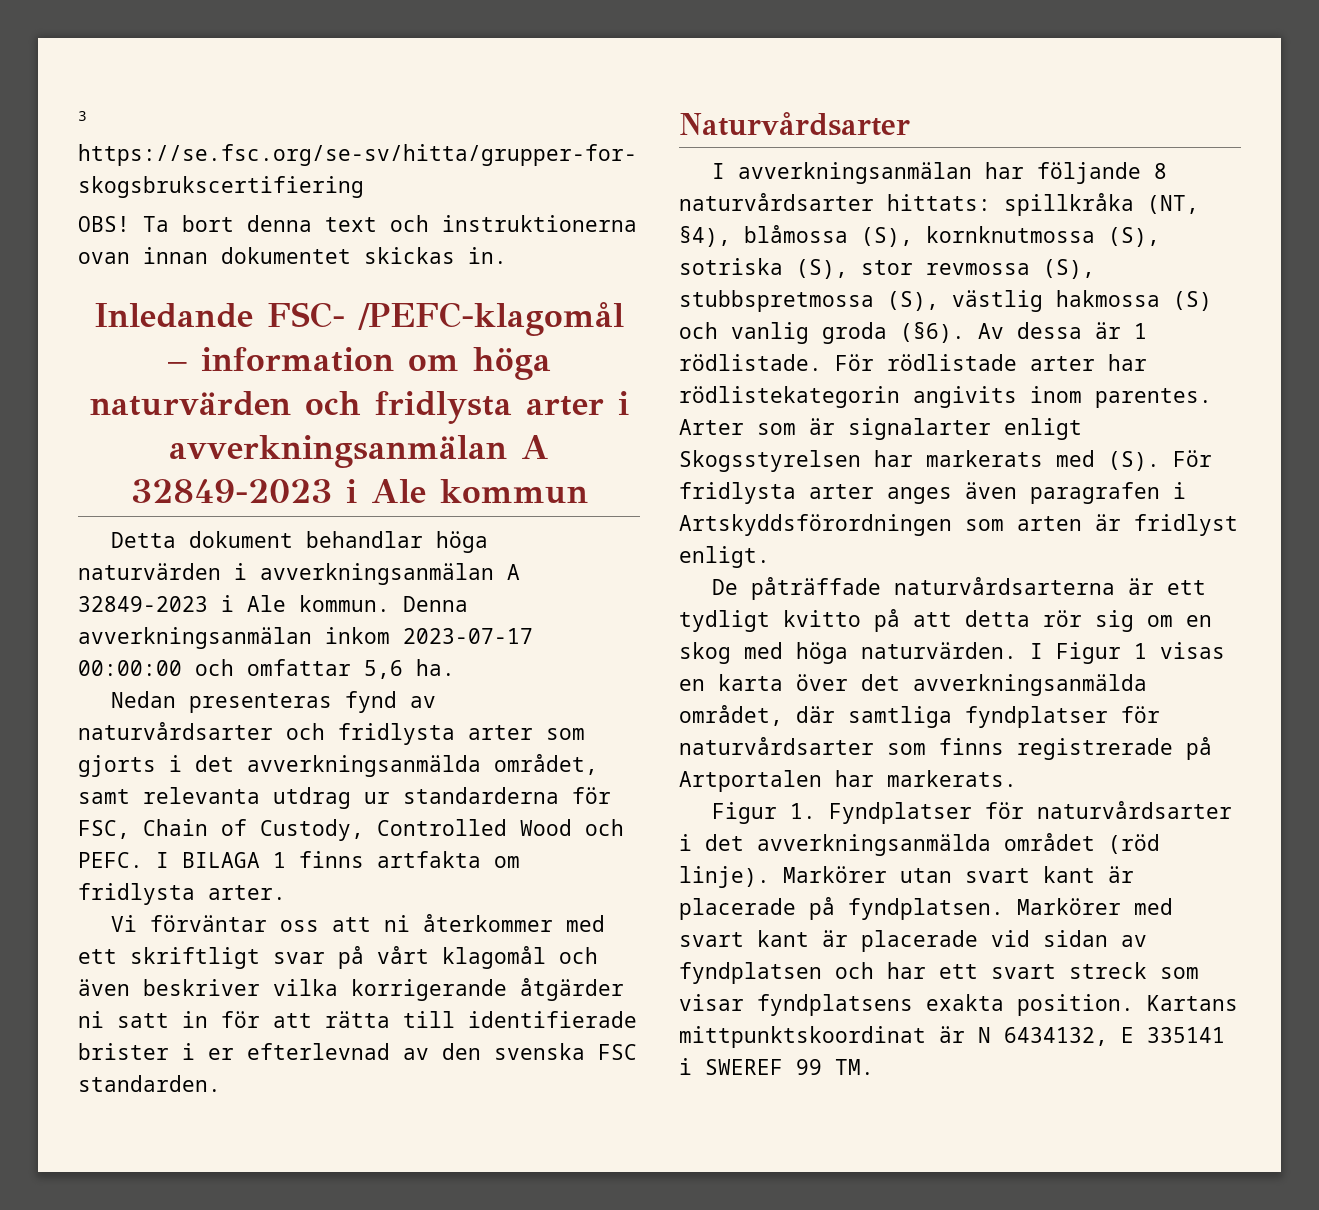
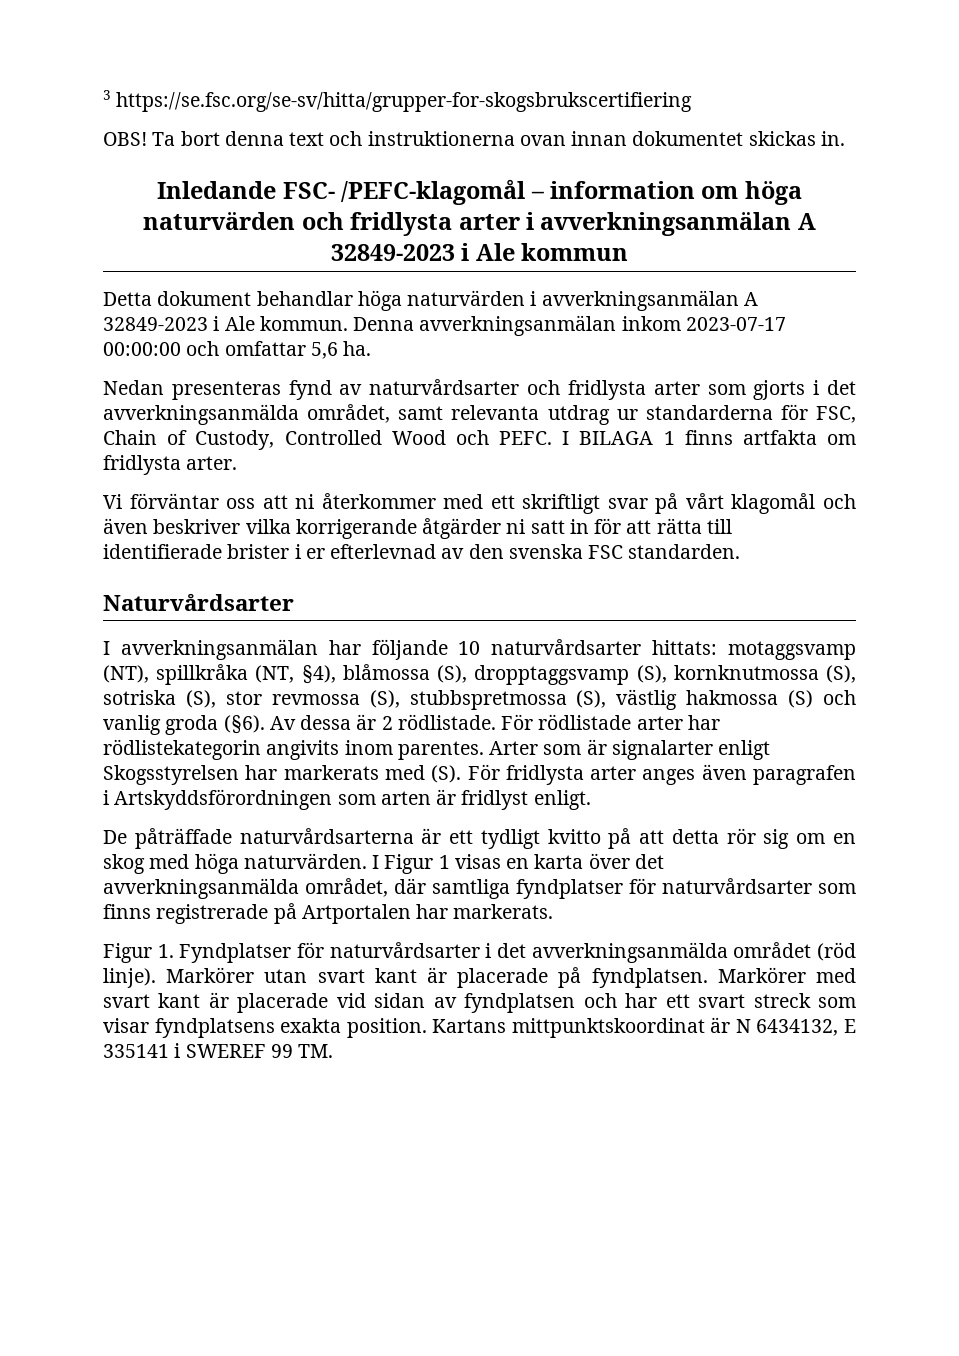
[1153,163,1167,179] 8 -> [458,641,481,655] 10
(991, 202) none -> [728,641,856,660] [103,665,149,683] motaggsvamp (NT),
(913, 237) none -> [474,665,667,685] dropptaggsvamp (S),
[1134,323,1147,339] 1 -> [381,716,393,730] 2

